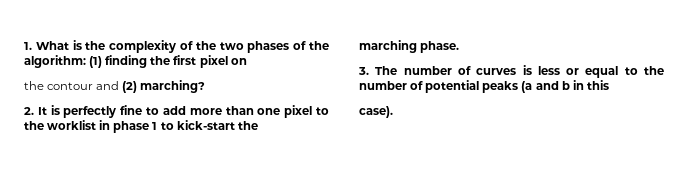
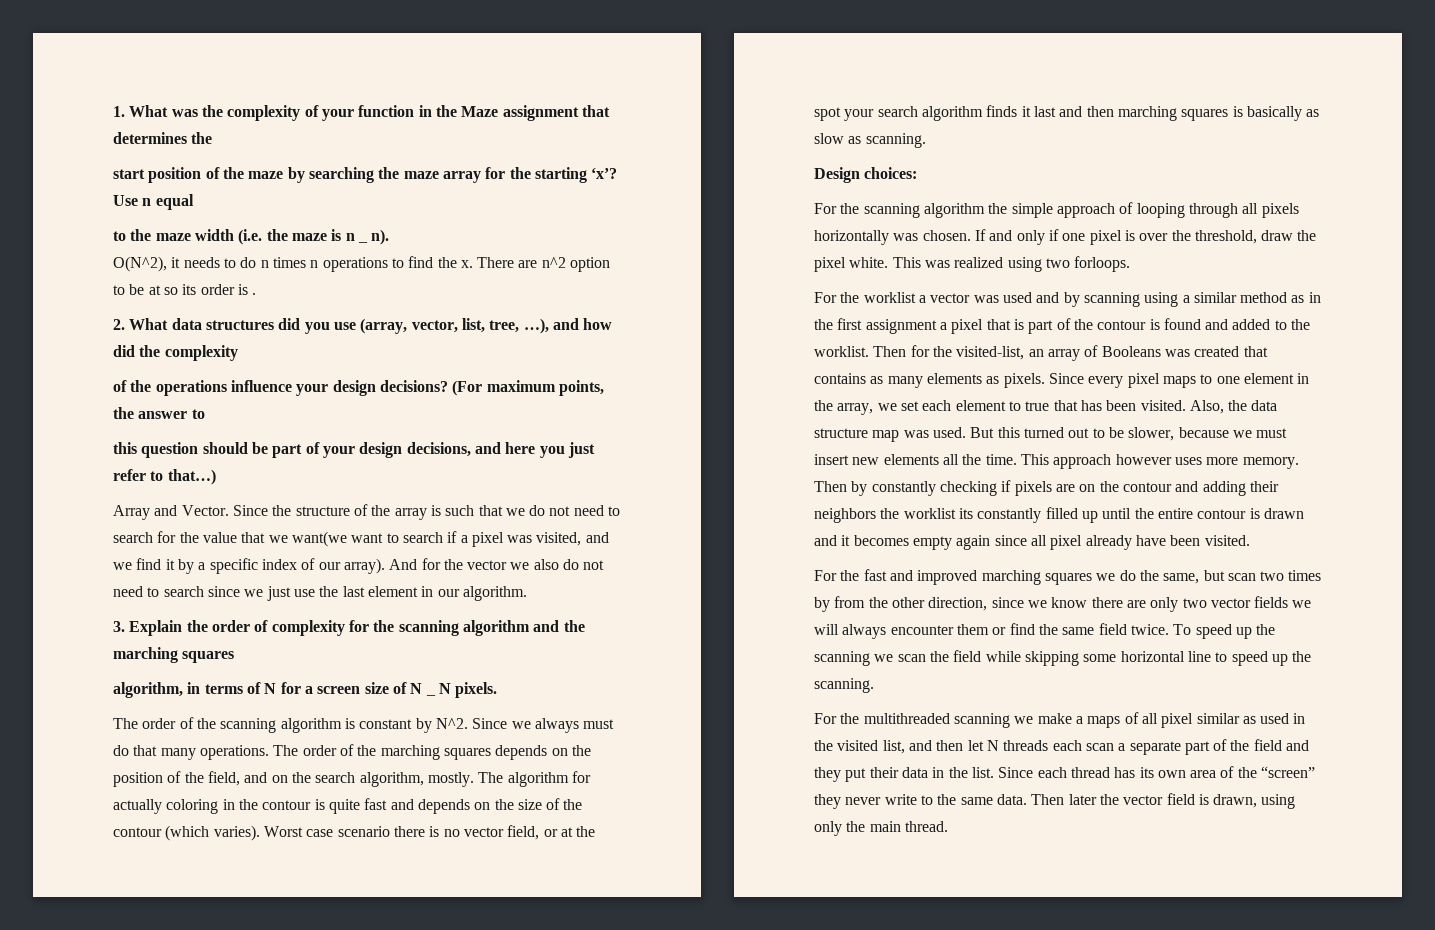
[72,40,82,50] is -> [171,109,198,117] was
[195,41,330,53] [24,55,247,68] the two phases of the algorithm: (1) finding the first pixel on // -> [321,105,610,121] [113,132,213,144] [113,167,618,183] [113,194,194,210] [113,229,355,245] [357,229,390,245] [113,256,611,272] [113,284,257,295] [113,318,613,334] [113,345,238,361] [113,380,604,396] [113,407,205,419] [113,442,595,458] [113,469,216,485] [113,504,621,520] [113,531,609,547] [113,558,605,574] [113,586,527,601] [113,620,585,636] [113,647,235,663] [113,682,423,698] [425,694,436,696] [438,682,498,698] [113,717,615,733] [113,744,591,760] [113,771,591,787] [113,798,583,814] [113,825,596,841] [814,105,1320,121] [814,133,926,148] [814,167,918,183] [814,202,1299,218] [814,229,1317,245] [814,256,1131,272] [814,292,1321,307] [814,318,1311,334] [814,345,1268,361] [814,373,1310,388] [814,400,1278,415] [814,427,1288,442] [814,454,1299,469] [814,480,1096,496] your function in the Maze assignment that determines the // start position of the maze by searching the maze array for the starting ‘x’? Use n equal // to the maze width (i.e. the maze is n _ n). // O(N^2), it needs to do n times n operations to find the x. There are n^2 option to be at so its order is . // 2. What data structures did you use (array, vector, list, tree, …), and how did the complexity // of the operations influence your design decisions? (For maximum points, the answer to // this question should be part of your design decisions, and here you just refer to that…) // Array and Vector. Since the structure of the array is such that we do not need to search for the value that we want(we want to search if a pixel was visited, and we find it by a specific index of our array). And for the vector we also do not need to search since we just use the last element in our algorithm. // 3. Explain the order of complexity for the scanning algorithm and the marching squares // algorithm, in terms of N for a screen size of N _ N pixels. // The order of the scanning algorithm is constant by N^2. Since we always must do that many operations. The order of the marching squares depends on the position of the field, and on the search algorithm, mostly. The algorithm for actually coloring in the contour is quite fast and depends on the size of the contour (which varies). Worst case scenario there is no vector field, or at the spot your search algorithm finds it last and then marching squares is basically as slow as scanning. // Design choices: // For the scanning algorithm the simple approach of looping through all pixels horizontally was chosen. If and only if one pixel is over the threshold, draw the pixel white. This was realized using two forloops. // For the worklist a vector was used and by scanning using a similar method as in the first assignment a pixel that is part of the contour is found and added to the worklist. Then for the visited-list, an array of Booleans was created that contains as many elements as pixels. Since every pixel maps to one element in the array, we set each element to true that has been visited. Also, the data structure map was used. But this turned out to be slower, because we must insert new elements all the time. This approach however uses more memory. Then by constantly checking if pixels are on
[122,80,206,93] [24,105,329,118] [24,120,258,133] [359,40,460,53] [358,65,664,78] [359,80,609,93] [359,106,393,118] (2) marching? // 2. It is perfectly fine to add more than one pixel to the worklist in phase 1 to kick-start the // marching phase. // 3. The number of curves is less or equal to the number of potential peaks (a and b in this // case). -> [1202,481,1279,496] [814,507,1304,523] [814,535,1250,550] [814,569,1322,585] [814,596,1312,612] [814,623,1276,639] [814,650,1312,666] [814,678,874,693] [814,712,1306,728] [814,739,1310,755] [814,766,1316,782] [814,793,1296,809] [814,821,948,836] adding their neighbors the worklist its constantly filled up until the entire contour is drawn and it becomes empty again since all pixel already have been visited. // For the fast and improved marching squares we do the same, but scan two times by from the other direction, since we know there are only two vector fields we will always encounter them or find the same field twice. To speed up the scanning we scan the field while skipping some horizontal line to speed up the scanning. // For the multithreaded scanning we make a maps of all pixel similar as used in the visited list, and then let N threads each scan a separate part of the field and they put their data in the list. Since each thread has its own area of the “screen” they never write to the same data. Then later the vector field is drawn, using only the main thread.

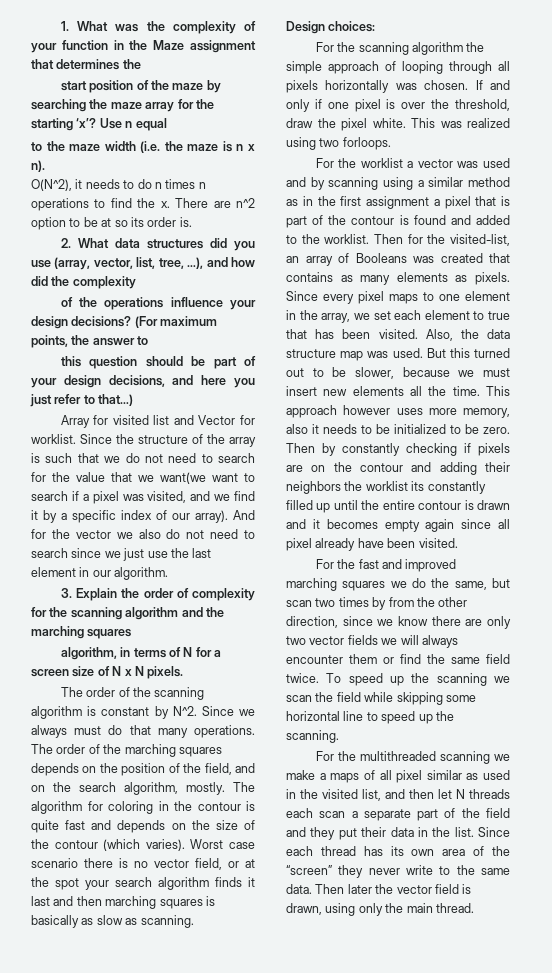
[357,241,368,243] _ -> [247,144,255,151] x
[237,284,257,295] is . -> [179,217,192,227] is.
[154,505,229,516] and Vector. -> [93,415,255,425] [31,434,76,444] for visited list and Vector for worklist.
[425,694,436,696] _ -> [124,669,132,676] x
[113,799,162,814] actually -> (103, 806) none
[1242,457,1299,469] memory. -> [463,408,510,418] [286,424,510,434] memory, also it needs to be initialized to be zero.

